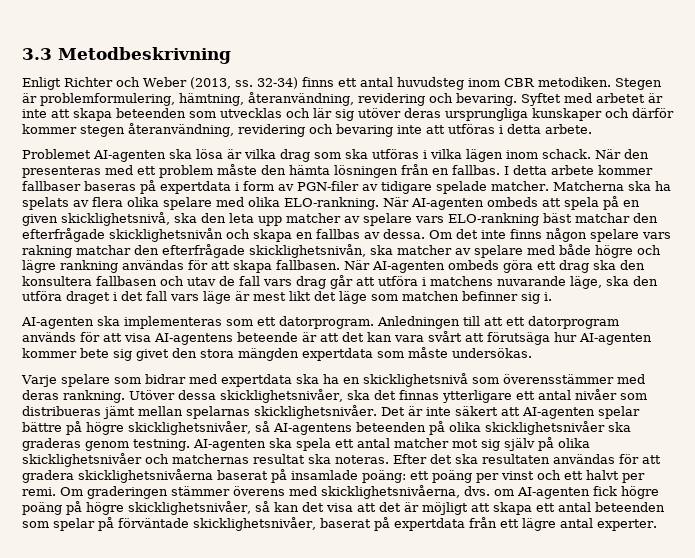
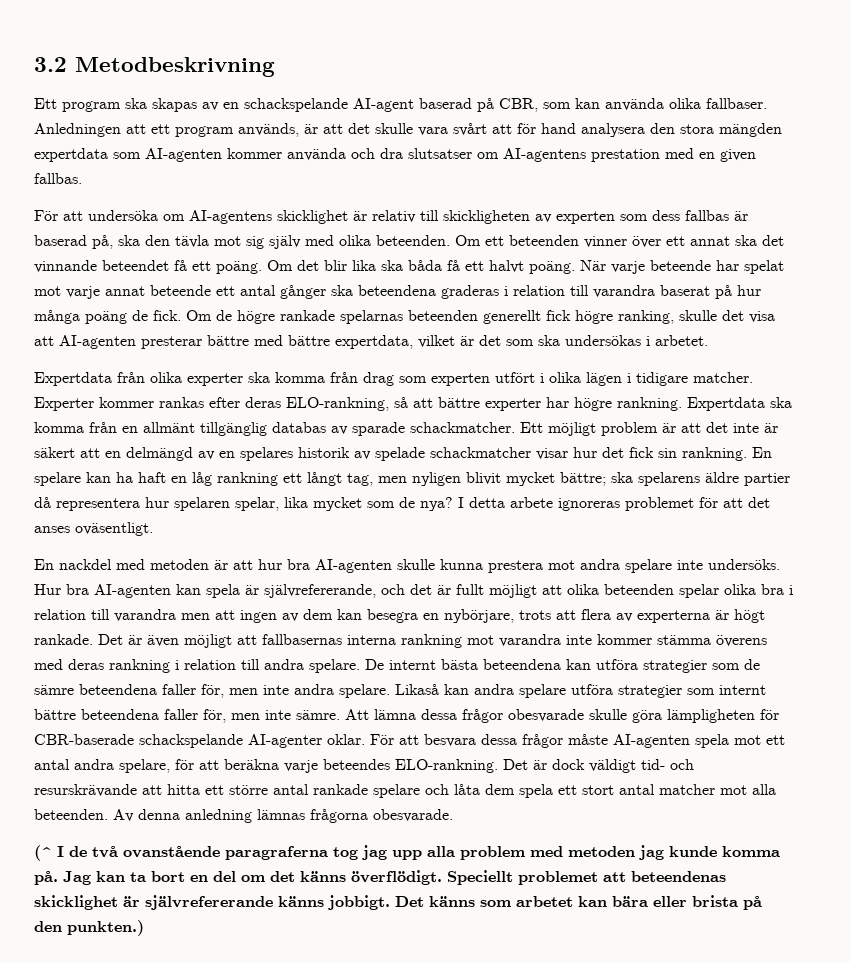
[22,48,52,60] 3.3 -> [34,57,67,72] 3.2
[22,77,662,90] [22,92,663,106] [22,108,674,121] [22,123,592,137] [22,149,649,162] [22,164,653,178] [22,180,671,194] [22,196,640,210] [22,212,658,226] [22,228,671,242] [22,244,661,258] [22,260,645,273] [22,275,658,289] [22,291,552,304] [21,316,619,329] [22,332,392,345] Enligt Richter och Weber (2013, ss. 32-34) finns ett antal huvudsteg inom CBR metodiken. Stegen är problemformulering, hämtning, återanvändning, revidering och bevaring. Syftet med arbetet är inte att skapa beteenden som utvecklas och lär sig utöver deras ursprungliga kunskaper och därför kommer stegen återanvändning, revidering och bevaring inte att utföras i detta arbete. // Problemet AI-agenten ska lösa är vilka drag som ska utföras i vilka lägen inom schack. När den presenteras med ett problem måste den hämta lösningen från en fallbas. I detta arbete kommer fallbaser baseras på expertdata i form av PGN-filer av tidigare spelade matcher. Matcherna ska ha spelats av flera olika spelare med olika ELO-rankning. När AI-agenten ombeds att spela på en given skicklighetsnivå, ska den leta upp matcher av spelare vars ELO-rankning bäst matchar den efterfrågade skicklighetsnivån och skapa en fallbas av dessa. Om det inte finns någon spelare vars rakning matchar den efterfrågade skicklighetsnivån, ska matcher av spelare med både högre och lägre rankning användas för att skapa fallbasen. När AI-agenten ombeds göra ett drag ska den konsultera fallbasen och utav de fall vars drag går att utföra i matchens nuvarande läge, ska den utföra draget i det fall vars läge är mest likt det läge som matchen befinner sig i. // AI-agenten ska implementeras som ett datorprogram. Anledningen till att ett datorprogram används för att visa AI-agentens beteende är att det kan -> [34,98,767,112] [34,123,413,137] Ett program ska skapas av en schackspelande AI-agent baserad på CBR, som kan använda olika fallbaser. Anledningen att ett program används, är att det skulle
[487,332,652,345] [22,348,169,361] förutsäga hur AI-agenten kommer bete sig givet -> [517,123,645,137] för hand analysera
[408,347,532,358] [21,373,645,387] [22,389,647,403] [22,405,640,419] [22,421,631,435] [22,438,292,451] måste undersökas. // Varje spelare som bidrar med expertdata ska ha en skicklighetsnivå som överensstämmer med deras rankning. Utöver dessa skicklighetsnivåer, ska det finnas ytterligare ett antal nivåer som distribueras jämt mellan spelarnas skicklighetsnivåer. Det är inte säkert att AI-agenten spelar bättre på högre skicklighetsnivåer, så AI-agentens beteenden på olika skicklighetsnivåer ska graderas genom testning. AI-agenten ska -> [145,148,756,162] [34,173,82,184] [34,210,748,224] [34,235,784,249] [34,260,784,274] [34,285,761,299] [34,310,775,324] [34,335,708,349] [34,372,753,386] [34,397,792,411] [34,422,778,436] [34,447,772,461] [34,472,790,486] [34,497,770,511] [34,522,153,536] [34,559,780,573] [34,584,793,598] [34,609,765,623] [34,634,767,648] [34,659,760,673] [34,684,766,698] [34,709,779,723] [34,734,785,748] [34,759,694,773] [34,784,515,798] AI-agenten kommer använda och dra slutsatser om AI-agentens prestation med en given fallbas. // För att undersöka om AI-agentens skicklighet är relativ till skickligheten av experten som dess fallbas är baserad på, ska den tävla mot sig själv med olika beteenden. Om ett beteenden vinner över ett annat ska det vinnande beteendet få ett poäng. Om det blir lika ska båda få ett halvt poäng. När varje beteende har spelat mot varje annat beteende ett antal gånger ska beteendena graderas i relation till varandra baserat på hur många poäng de fick. Om de högre rankade spelarnas beteenden generellt fick högre ranking, skulle det visa att AI-agenten presterar bättre med bättre expertdata, vilket är det som ska undersökas i arbetet. // Expertdata från olika experter ska komma från drag som experten utfört i olika lägen i tidigare matcher. Experter kommer rankas efter deras ELO-rankning, så att bättre experter har högre rankning. Expertdata ska komma från en allmänt tillgänglig databas av sparade schackmatcher. Ett möjligt problem är att det inte är säkert att en delmängd av en spelares historik av spelade schackmatcher visar hur det fick sin rankning. En spelare kan ha haft en låg rankning ett långt tag, men nyligen blivit mycket bättre; ska spelarens äldre partier då representera hur spelaren spelar, lika mycket som de nya? I detta arbete ignoreras problemet för att det anses oväsentligt. // En nackdel med metoden är att hur bra AI-agenten skulle kunna prestera mot andra spelare inte undersöks. Hur bra AI-agenten kan spela är självrefererande, och det är fullt möjligt att olika beteenden spelar olika bra i relation till varandra men att ingen av dem kan besegra en nybörjare, trots att flera av experterna är högt rankade. Det är även möjligt att fallbasernas interna rankning mot varandra inte kommer stämma överens med deras rankning i relation till andra spelare. De internt bästa beteendena kan utföra strategier som de sämre beteendena faller för, men inte andra spelare. Likaså kan andra spelare utföra strategier som internt bättre beteendena faller för, men inte sämre. Att lämna dessa frågor obesvarade skulle göra lämpligheten för CBR-baserade schackspelande AI-agenter oklar. För att besvara dessa frågor måste AI-agenten spela mot ett antal andra spelare, för att beräkna varje beteendes ELO-rankning. Det är dock väldigt tid- och resurskrävande att hitta ett större antal rankade spelare och låta dem
(354, 443) none -> [582,785,614,795] stort
[481,437,590,451] [22,453,661,467] [22,469,645,483] [22,485,659,499] [22,501,665,515] [22,517,657,531] sig själv på olika skicklighetsnivåer och matchernas resultat ska noteras. Efter det ska resultaten användas för att gradera skicklighetsnivåerna baserat på insamlade poäng: ett poäng per vinst och ett halvt per remi. Om graderingen stämmer överens med skicklighetsnivåerna, dvs. om AI-agenten fick högre poäng på högre skicklighetsnivåer, så kan det visa att det är möjligt att skapa ett antal beteenden som spelar på förväntade skicklighetsnivåer, baserat på expertdata från ett lägre antal experter. -> [752,784,776,795] [34,809,453,823] [34,845,780,861] [34,870,726,885] [34,895,762,910] [34,920,144,936] alla beteenden. Av denna anledning lämnas frågorna obesvarade. // (^ I de två ovanstående paragraferna tog jag upp alla problem med metoden jag kunde komma på. Jag kan ta bort en del om det känns överflödigt. Speciellt problemet att beteendenas skicklighet är självrefererande känns jobbigt. Det känns som arbetet kan bära eller brista på den punkten.)

